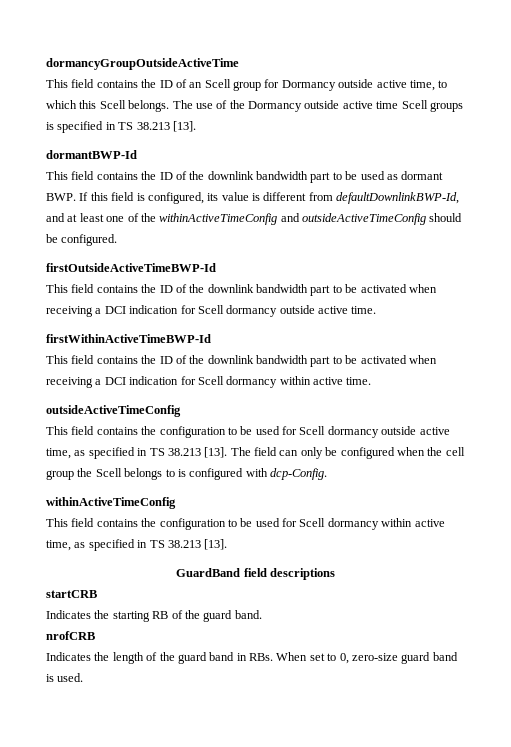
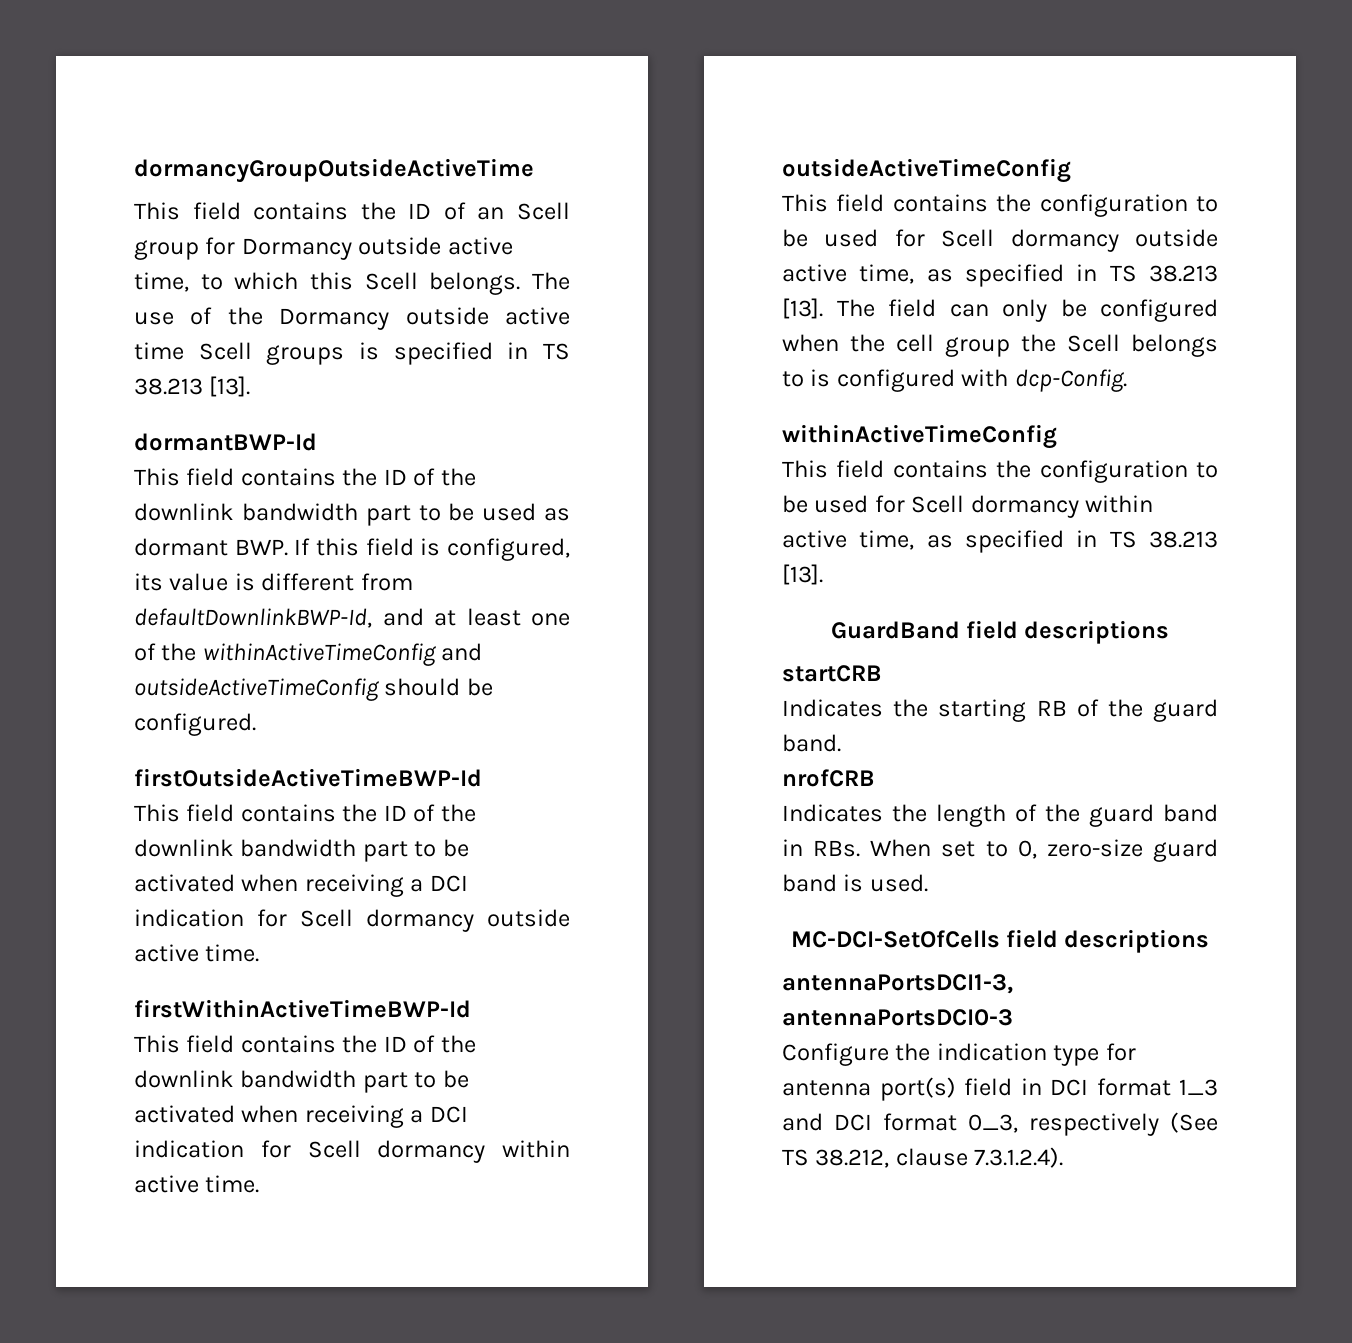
(84, 677) none -> [790,929,1210,953] [782,974,1013,994] [782,1009,1013,1026] [782,1043,1136,1066] [782,1077,1218,1101] [782,1112,1218,1136] [782,1147,1064,1168] // MC-DCI-SetOfCells field descriptions // antennaPortsDCI1-3, antennaPortsDCI0-3 // Configure the indication type for antenna port(s) field in DCI format 1_3 and DCI format 0_3, respectively (See TS 38.212, clause 7.3.1.2.4).

